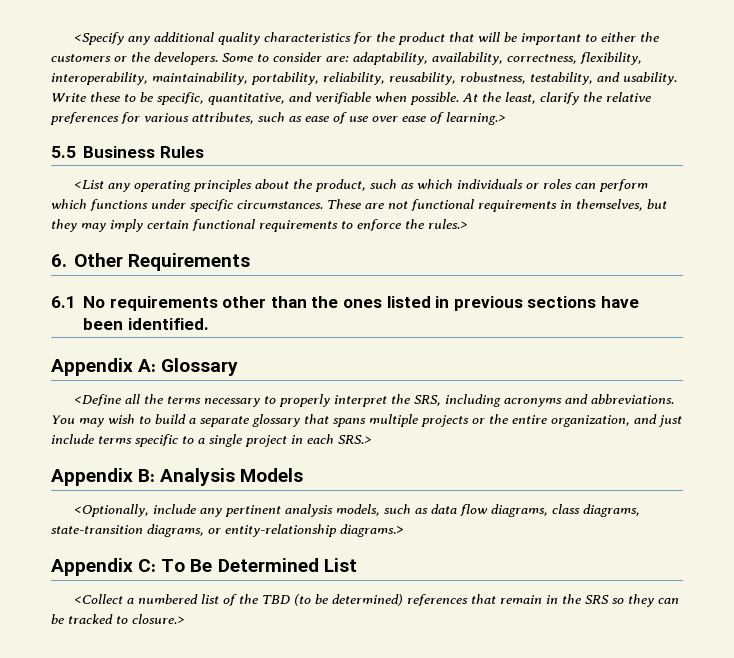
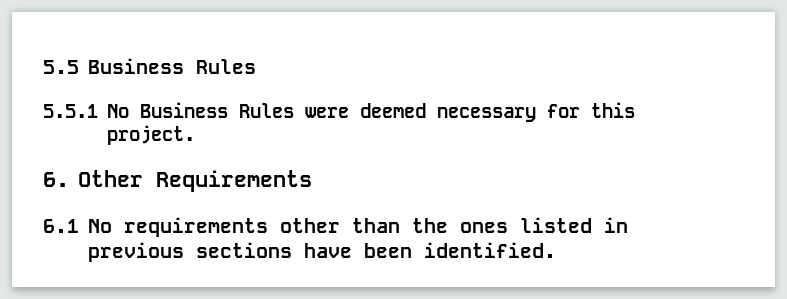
[74,32,660,45] [51,52,642,65] [51,72,677,85] [51,92,651,105] [50,112,506,125] [51,146,204,158] [74,179,649,192] [51,199,667,212] [51,219,468,232] <Specify any additional quality characteristics for the product that will be important to either the customers or the developers. Some to consider are: adaptability, availability, correctness, flexibility, interoperability, maintainability, portability, reliability, reusability, robustness, testability, and usability. Write these to be specific, quantitative, and verifiable when possible. At the least, clarify the relative preferences for various attributes, such as ease of use over ease of learning.> // 5.5 Business Rules // <List any operating principles about the product, such as which individuals or roles can perform which functions under specific circumstances. These are not functional requirements in themselves, but they may imply certain functional requirements to enforce the rules.> -> [43,58,256,74] [43,102,635,122] [106,125,195,145] 5.5 Business Rules // 5.5.1 No Business Rules were deemed necessary for this project.
[51,358,239,376] [74,394,675,407] [51,414,682,427] [51,434,372,447] [51,468,304,486] [74,504,641,517] [51,524,404,537] [51,558,357,576] [74,594,680,607] [51,614,185,624] // Appendix A: Glossary // <Define all the terms necessary to properly interpret the SRS, including acronyms and abbreviations. You may wish to build a separate glossary that spans multiple projects or the entire organization, and just include terms specific to a single project in each SRS.> // Appendix B: Analysis Models // <Optionally, include any pertinent analysis models, such as data flow diagrams, class diagrams, state-transition diagrams, or entity-relationship diagrams.> // Appendix C: To Be Determined List // <Collect a numbered list of the TBD (to be determined) references that remain in the SRS so they can be tracked to closure.> -> (556, 250) none

